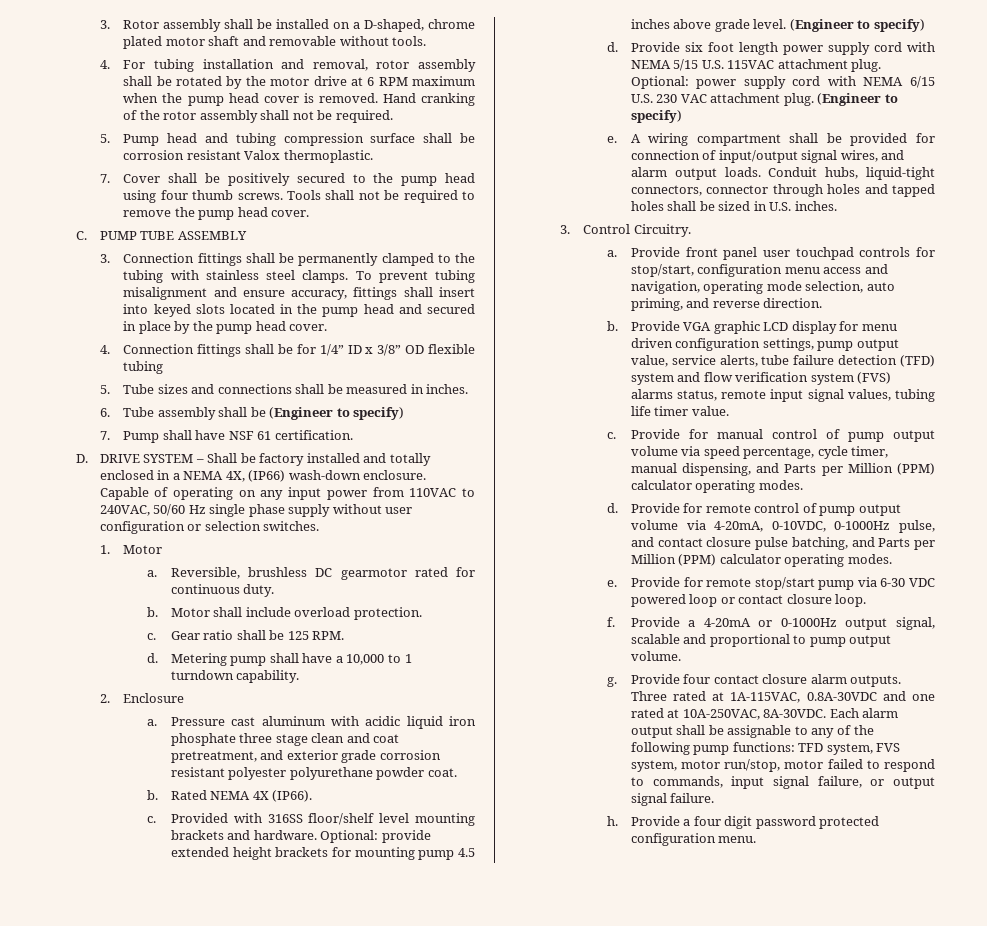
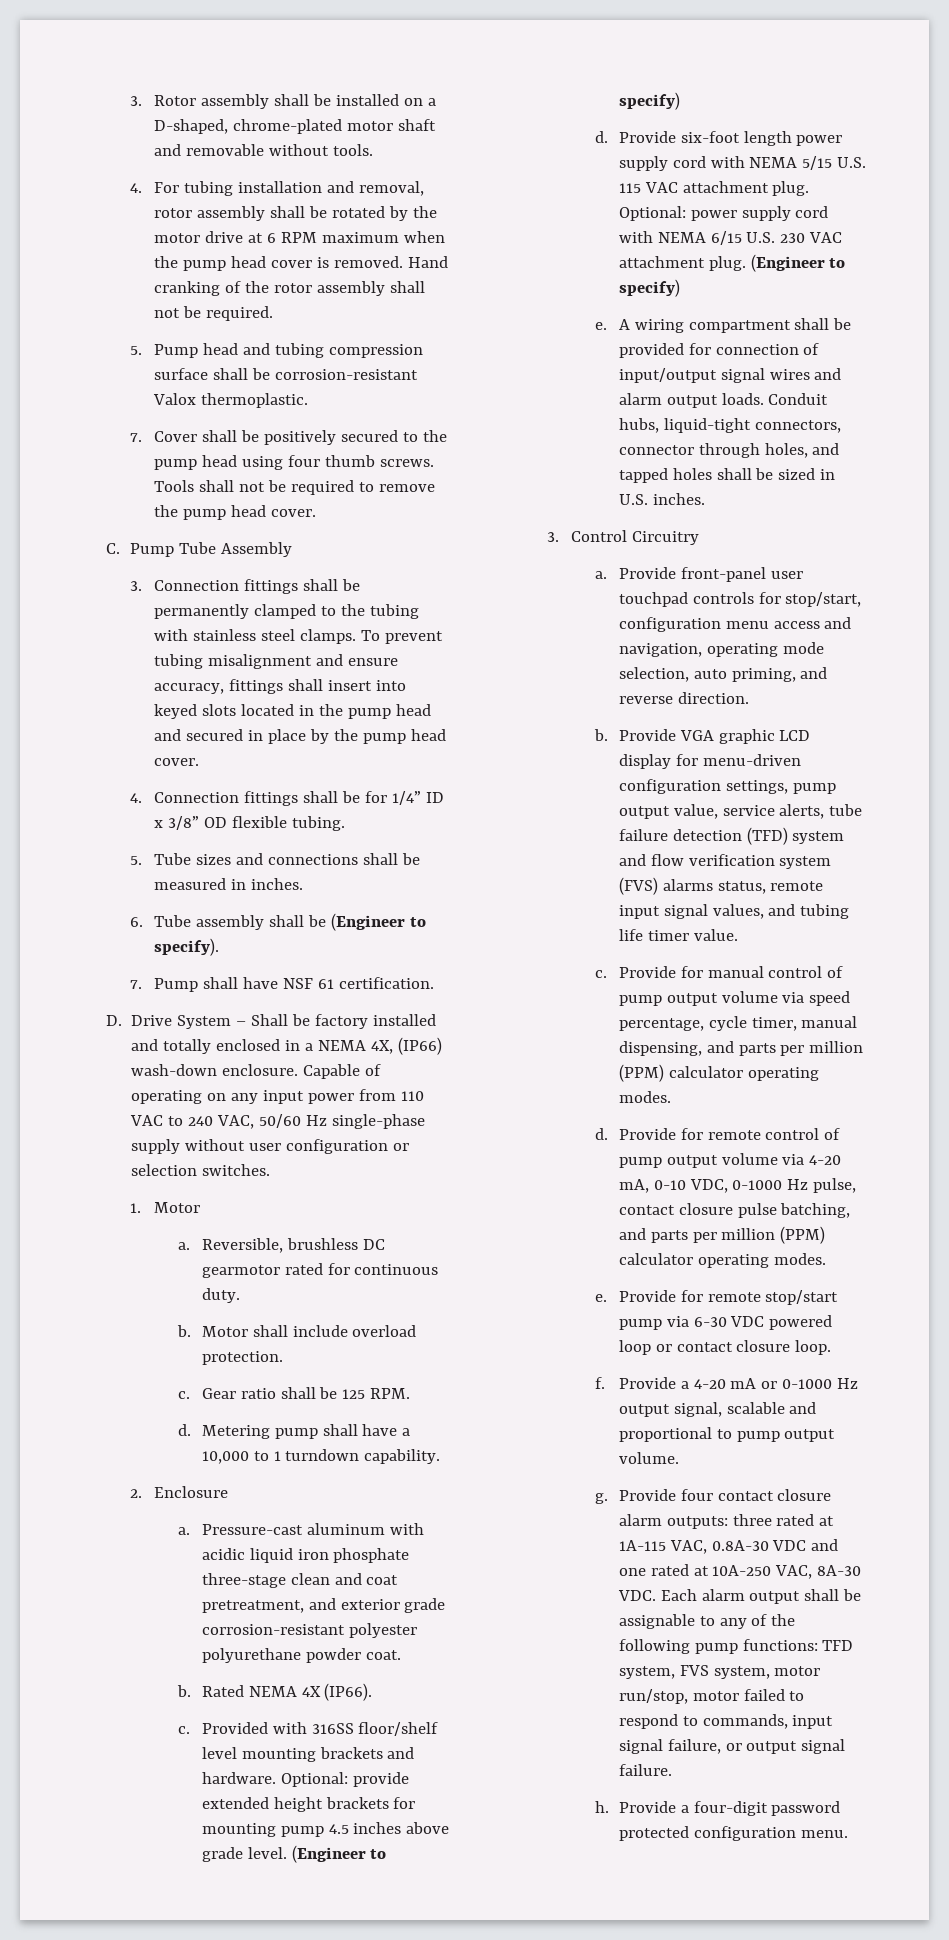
[428,19,475,29] [123,36,163,49] chrome plated -> [232,119,342,134] chrome-plated
[123,150,241,160] corrosion resistant -> [274,369,418,380] corrosion-resistant
[99,231,247,240] PUMP TUBE ASSEMBLY -> [129,542,292,557] Pump Tube Assembly
[123,361,164,374] tubing -> [291,816,345,831] tubing.
[353,407,405,420] specify) -> [153,938,219,956] specify).
[99,454,194,463] DRIVE SYSTEM -> [131,1015,232,1029] Drive System
[409,488,476,497] [99,504,285,517] 110VAC to 240VAC, 50/60 Hz single phase -> [401,1091,425,1101] [130,1114,426,1129] 110 VAC to 240 VAC, 50/60 Hz single-phase
[170,717,256,726] Pressure cast -> [201,1524,303,1535] Pressure-cast
[239,733,308,746] three stage -> [201,1573,286,1588] three-stage
[379,750,441,760] [170,767,225,777] corrosion resistant -> [201,1624,345,1635] corrosion-resistant
[684,42,734,52] six foot -> [680,131,740,143] six-foot
[727,60,775,69] 115VAC -> [618,182,678,193] 115 VAC
[840,150,878,162] wires, -> [769,369,810,380] wires
[827,184,861,194] holes -> [764,443,808,458] holes,
[633,224,691,237] Circuitry. -> [631,531,699,545] Circuitry
[685,247,758,260] front panel -> [680,567,766,582] front-panel
[861,324,897,331] [630,338,673,348] menu driven -> [702,754,801,766] menu-driven
(891, 395) none -> [768,904,796,916] and
[784,463,893,476] Parts per Million -> [738,1041,864,1056] parts per million
[714,520,935,533] [630,537,654,547] 4-20mA, 0-10VDC, 0-1000Hz pulse, and -> [809,1155,842,1165] [618,1178,857,1193] 4-20 mA, 0-10 VDC, 0-1000 Hz pulse,
[878,538,936,550] [630,554,676,564] Parts per Million -> [650,1228,776,1243] parts per million
[703,618,837,627] 4-20mA or 0-1000Hz -> [693,1378,859,1389] 4-20 mA or 0-1000 Hz
[850,675,902,687] [630,691,935,703] [630,708,827,720] outputs. Three rated at 1A-115VAC, 0.8A-30VDC and one rated at 10A-250VAC, 8A-30VDC. -> [666,1514,835,1529] [618,1539,839,1554] [618,1564,862,1579] [617,1590,656,1601] outputs: three rated at 1A-115 VAC, 0.8A-30 VDC and one rated at 10A-250 VAC, 8A-30 VDC.
[693,816,753,829] four digit -> [693,1801,768,1816] four-digit

